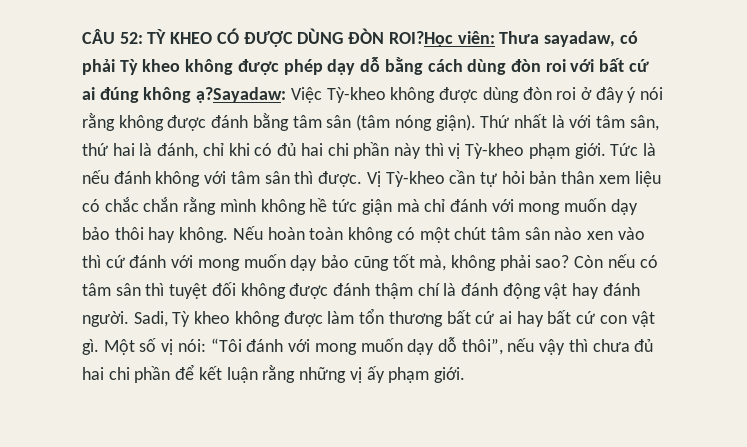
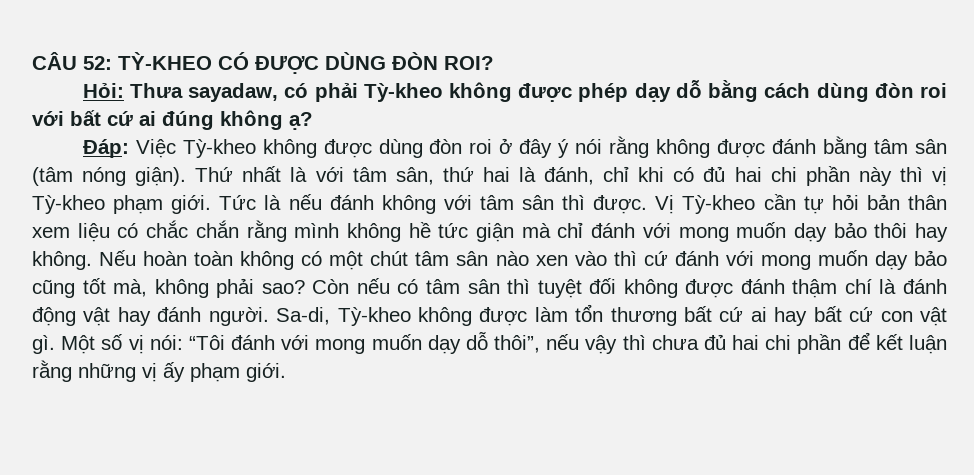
[147,29,213,44] TỲ KHEO -> [118,52,212,70] TỲ-KHEO
[388,31,495,47] ROI?Học viên: -> [444,56,494,70] [82,83,124,98] ROI? // Hỏi:
[119,59,181,75] Tỳ kheo -> [363,83,443,102] Tỳ-kheo
[196,87,287,103] ạ?Sayadaw: -> [289,112,313,130] [82,139,129,158] ạ? // Đáp:
[133,311,231,327] Sadi, Tỳ kheo -> [276,307,411,326] Sa-di, Tỳ-kheo

